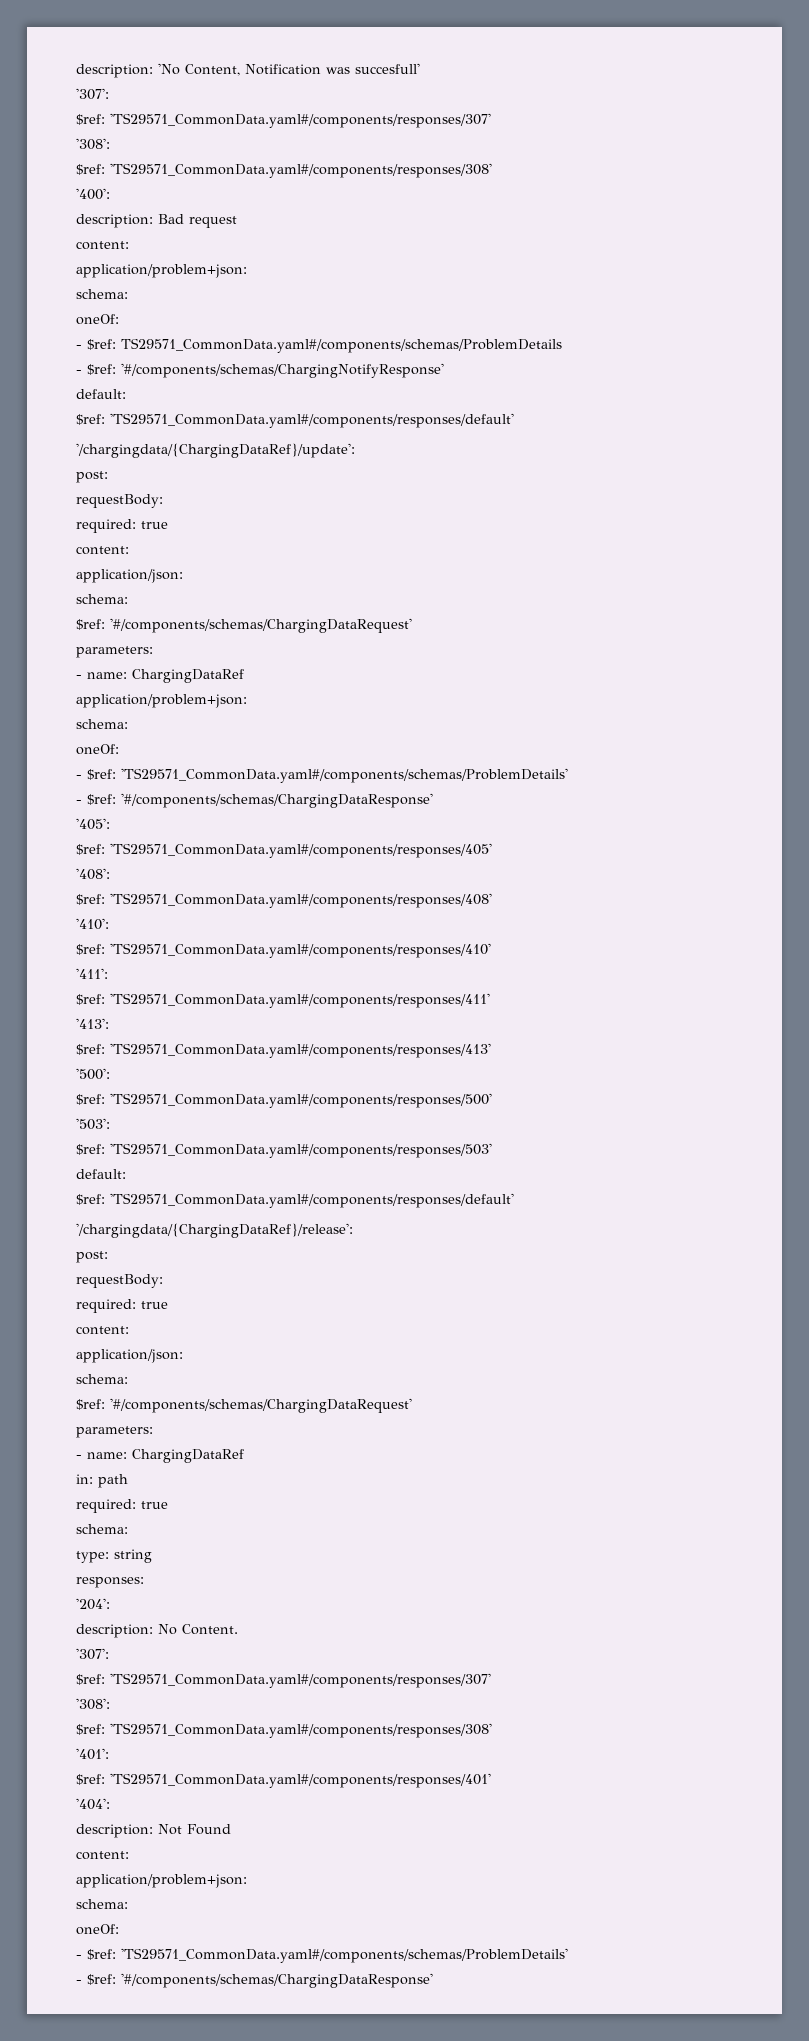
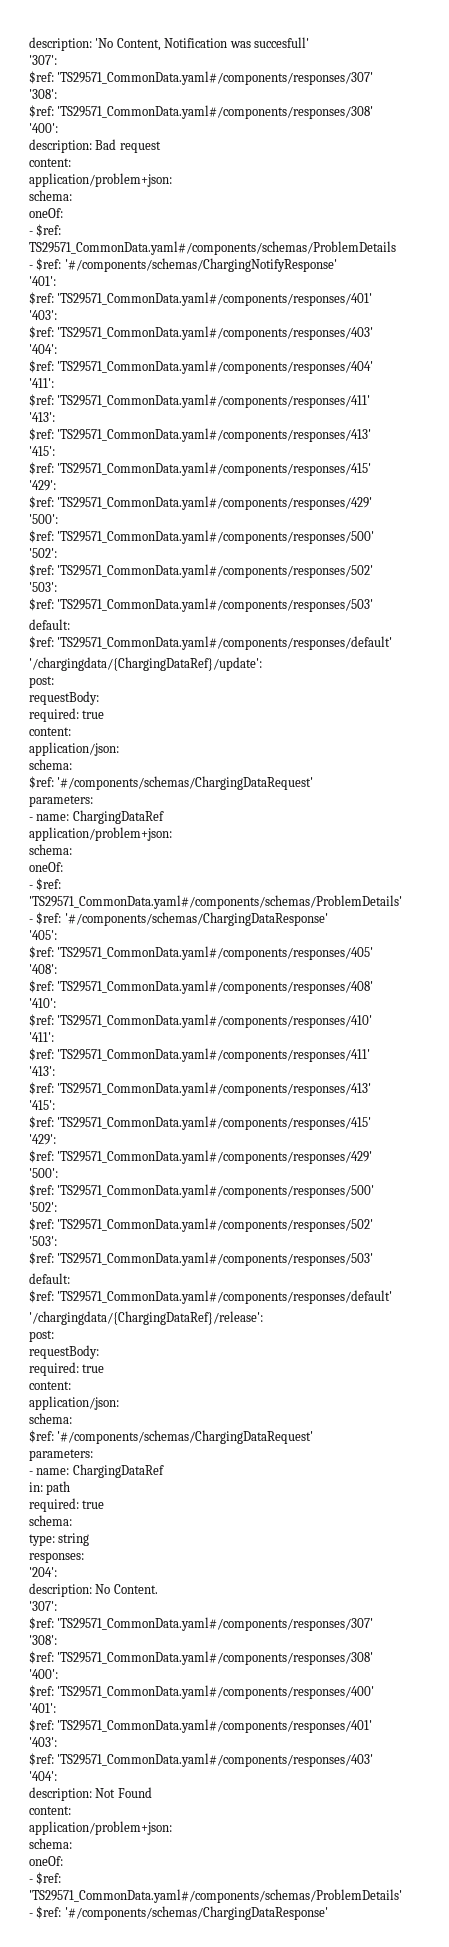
(444, 370) none -> [29,276,56,286] [29,292,373,306] [29,310,57,320] [29,326,374,340] [29,344,57,354] [29,360,374,374] [29,378,54,388] [29,394,371,408] [29,412,55,422] [29,428,372,442] [29,446,55,456] [29,462,372,476] [29,480,56,491] [29,496,373,510] [29,514,58,524] [29,530,375,544] [29,548,57,558] [29,564,374,578] [29,582,57,592] [29,598,374,612] // '401': // $ref: 'TS29571_CommonData.yaml#/components/responses/401' // '403': // $ref: 'TS29571_CommonData.yaml#/components/responses/403' // '404': // $ref: 'TS29571_CommonData.yaml#/components/responses/404' // '411': // $ref: 'TS29571_CommonData.yaml#/components/responses/411' // '413': // $ref: 'TS29571_CommonData.yaml#/components/responses/413' // '415': // $ref: 'TS29571_CommonData.yaml#/components/responses/415' // '429': // $ref: 'TS29571_CommonData.yaml#/components/responses/429' // '500': // $ref: 'TS29571_CommonData.yaml#/components/responses/500' // '502': // $ref: 'TS29571_CommonData.yaml#/components/responses/502' // '503': // $ref: 'TS29571_CommonData.yaml#/components/responses/503'
[76,1068,110,1080] [76,1093,492,1108] // '500': // $ref: 'TS29571_CommonData.yaml#/components/responses/500' -> [29,1100,55,1110] [29,1116,372,1130] [29,1134,56,1145] [29,1150,373,1164] [29,1168,58,1178] [29,1184,375,1198] [29,1202,57,1212] [29,1218,374,1232] // '415': // $ref: 'TS29571_CommonData.yaml#/components/responses/415' // '429': // $ref: 'TS29571_CommonData.yaml#/components/responses/429' // '500': // $ref: 'TS29571_CommonData.yaml#/components/responses/500' // '502': // $ref: 'TS29571_CommonData.yaml#/components/responses/502'
[76,1748,109,1760] [76,1773,491,1788] // '401': // $ref: 'TS29571_CommonData.yaml#/components/responses/401' -> [29,1669,58,1679] [29,1685,375,1699] [29,1703,56,1713] [29,1719,373,1733] [29,1737,57,1747] [29,1753,374,1767] // '400': // $ref: 'TS29571_CommonData.yaml#/components/responses/400' // '401': // $ref: 'TS29571_CommonData.yaml#/components/responses/401' // '403': // $ref: 'TS29571_CommonData.yaml#/components/responses/403'

